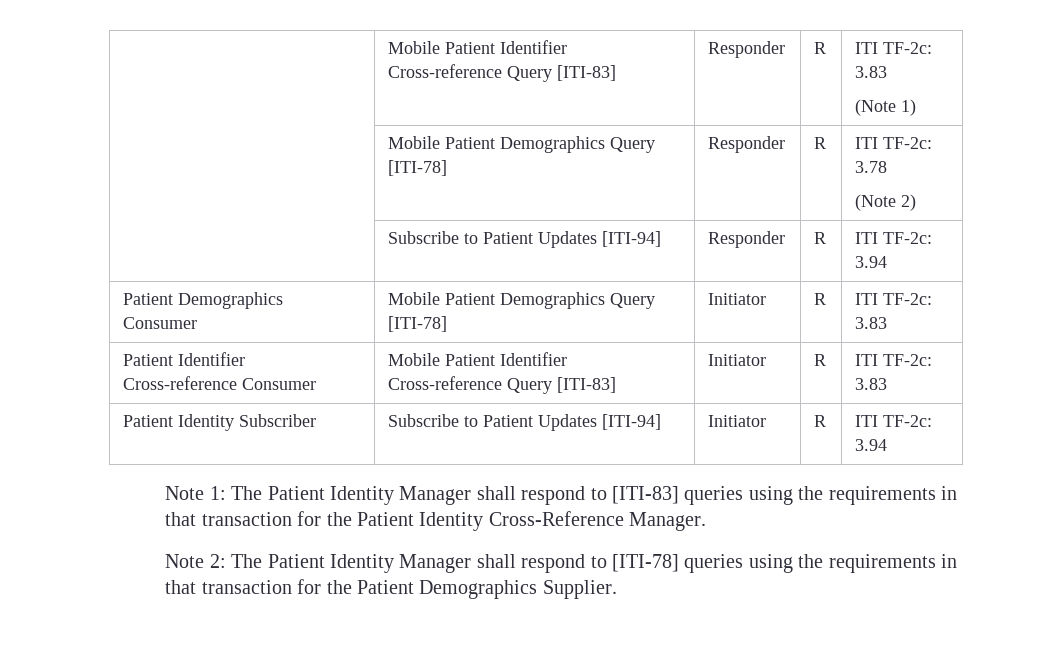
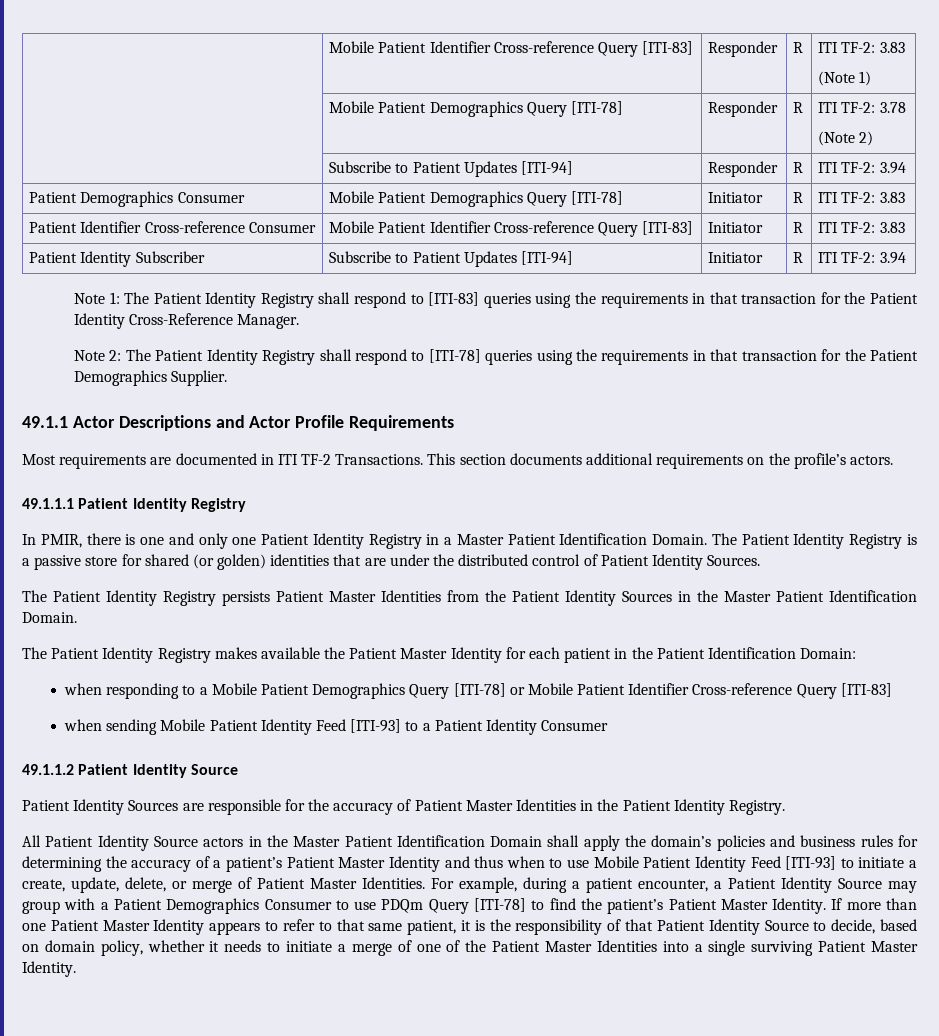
[883,42,933,54] TF-2c: -> [841,42,876,53] TF-2:
[883,137,933,149] TF-2c: -> [841,102,876,113] TF-2:
[883,232,933,244] TF-2c: -> [841,162,876,173] TF-2:
[883,293,933,305] TF-2c: -> [841,192,876,203] TF-2:
[883,354,933,366] TF-2c: -> [841,222,876,233] TF-2:
[883,415,933,427] TF-2c: -> [841,252,876,263] TF-2:
[399,486,472,505] Manager -> [260,293,314,308] Registry
[399,554,472,573] Manager -> [262,350,316,365] Registry
(617, 589) none -> [22,415,455,431] [22,453,893,469] [22,498,246,512] [22,533,918,549] [22,554,761,570] [22,590,917,606] [22,612,77,623] [22,647,857,663] [64,683,892,699] [64,719,609,735] [22,764,238,778] [22,799,785,815] [22,835,918,851] [22,856,917,872] [22,877,917,893] [22,898,917,914] [22,919,918,935] [22,940,919,956] [22,961,76,977] // 49.1.1 Actor Descriptions and Actor Profile Requirements // Most requirements are documented in ITI TF-2 Transactions. This section documents additional requirements on the profile’s actors. // 49.1.1.1 Patient Identity Registry // In PMIR, there is one and only one Patient Identity Registry in a Master Patient Identification Domain. The Patient Identity Registry is a passive store for shared (or golden) identities that are under the distributed control of Patient Identity Sources. // The Patient Identity Registry persists Patient Master Identities from the Patient Identity Sources in the Master Patient Identification Domain. // The Patient Identity Registry makes available the Patient Master Identity for each patient in the Patient Identification Domain: // when responding to a Mobile Patient Demographics Query [ITI-78] or Mobile Patient Identifier Cross-reference Query [ITI-83] // when sending Mobile Patient Identity Feed [ITI-93] to a Patient Identity Consumer // 49.1.1.2 Patient Identity Source // Patient Identity Sources are responsible for the accuracy of Patient Master Identities in the Patient Identity Registry. // All Patient Identity Source actors in the Master Patient Identification Domain shall apply the domain’s policies and business rules for determining the accuracy of a patient’s Patient Master Identity and thus when to use Mobile Patient Identity Feed [ITI-93] to initiate a create, update, delete, or merge of Patient Master Identities. For example, during a patient encounter, a Patient Identity Source may group with a Patient Demographics Consumer to use PDQm Query [ITI-78] to find the patient’s Patient Master Identity. If more than one Patient Master Identity appears to refer to that same patient, it is the responsibility of that Patient Identity Source to decide, based on domain policy, whether it needs to initiate a merge of one of the Patient Master Identities into a single surviving Patient Master Identity.

